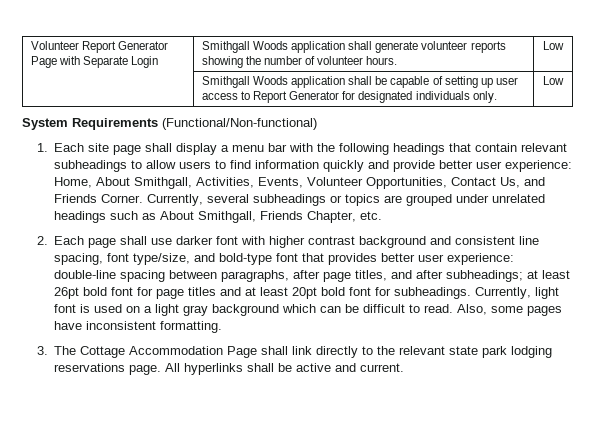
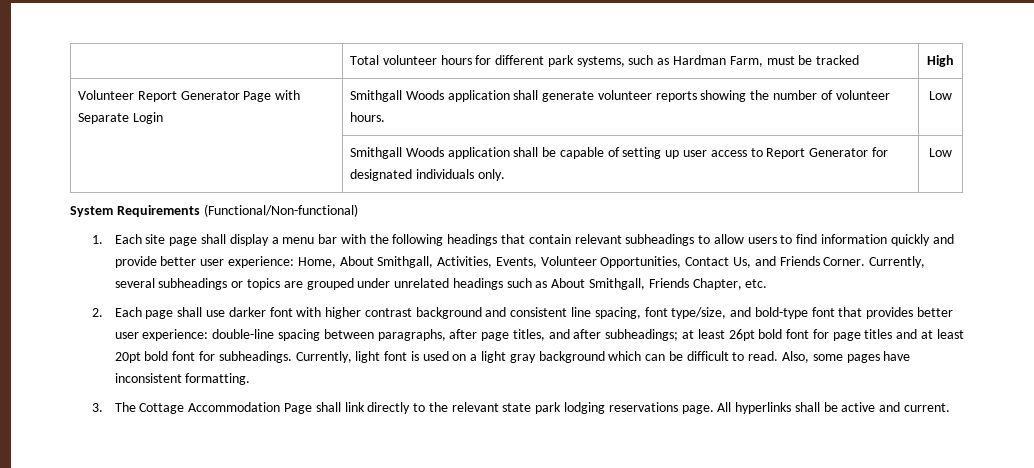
(30, 45) none -> [350,55,860,67] [927,55,954,67] | Total volunteer hours for different park systems, such as Hardman Farm, must be tracked | High //

